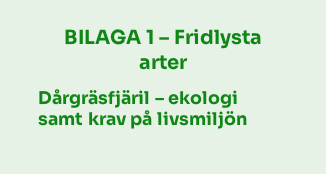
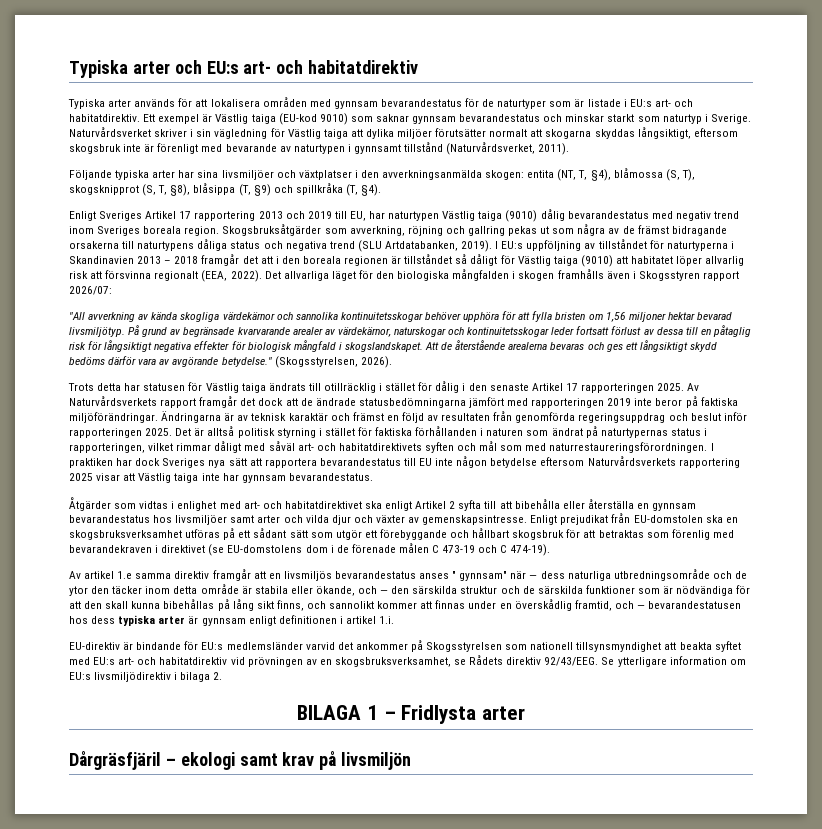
(63, 37) none -> [69,60,419,78] [68,97,693,109] [69,113,751,125] [69,127,738,139] [69,142,570,155] [69,168,695,181] [69,183,382,196] [69,209,739,222] [69,224,727,236] [69,239,734,252] [69,254,745,267] [69,269,739,282] [69,286,112,295] [69,311,732,322] [69,325,751,337] [69,340,717,352] [69,356,392,368] [68,381,700,393] [69,396,738,408] [69,411,747,423] [69,426,707,438] [69,441,714,453] [69,456,740,468] [69,473,373,483] [69,497,697,511] [69,513,738,525] [69,528,734,540] [69,543,551,556] [69,569,747,581] [69,584,751,596] [69,599,742,611] [69,615,395,626] [69,640,741,652] [69,655,746,667] [69,672,223,682] Typiska arter och EU:s art- och habitatdirektiv // Typiska arter används för att lokalisera områden med gynnsam bevarandestatus för de naturtyper som är listade i EU:s art- och habitatdirektiv. Ett exempel är Västlig taiga (EU-kod 9010) som saknar gynnsam bevarandestatus och minskar starkt som naturtyp i Sverige. Naturvårdsverket skriver i sin vägledning för Västlig taiga att dylika miljöer förutsätter normalt att skogarna skyddas långsiktigt, eftersom skogsbruk inte är förenligt med bevarande av naturtypen i gynnsamt tillstånd (Naturvårdsverket, 2011). // Följande typiska arter har sina livsmiljöer och växtplatser i den avverkningsanmälda skogen: entita (NT, T, §4), blåmossa (S, T), skogsknipprot (S, T, §8), blåsippa (T, §9) och spillkråka (T, §4). // Enligt Sveriges Artikel 17 rapportering 2013 och 2019 till EU, har naturtypen Västlig taiga (9010) dålig bevarandestatus med negativ trend inom Sveriges boreala region. Skogsbruksåtgärder som avverkning, röjning och gallring pekas ut som några av de främst bidragande orsakerna till naturtypens dåliga status och negativa trend (SLU Artdatabanken, 2019). I EU:s uppföljning av tillståndet för naturtyperna i Skandinavien 2013 – 2018 framgår det att i den boreala regionen är tillståndet så dåligt för Västlig taiga (9010) att habitatet löper allvarlig risk att försvinna regionalt (EEA, 2022). Det allvarliga läget för den biologiska mångfalden i skogen framhålls även i Skogsstyren rapport 2026/07: // "All avverkning av kända skogliga värdekärnor och sannolika kontinuitetsskogar behöver upphöra för att fylla bristen om 1,56 miljoner hektar bevarad livsmiljötyp. På grund av begränsade kvarvarande arealer av värdekärnor, naturskogar och kontinuitetsskogar leder fortsatt förlust av dessa till en påtaglig risk för långsiktigt negativa effekter för biologisk mångfald i skogslandskapet. Att de återstående arealerna bevaras och ges ett långsiktigt skydd bedöms därför vara av avgörande betydelse." (Skogsstyrelsen, 2026). // Trots detta har statusen för Västlig taiga ändrats till otillräcklig i stället för dålig i den senaste Artikel 17 rapporteringen 2025. Av Naturvårdsverkets rapport framgår det dock att de ändrade statusbedömningarna jämfört med rapporteringen 2019 inte beror på faktiska miljöförändringar. Ändringarna är av teknisk karaktär och främst en följd av resultaten från genomförda regeringsuppdrag och beslut inför rapporteringen 2025. Det är alltså politisk styrning i stället för faktiska förhållanden i naturen som ändrat på naturtypernas status i rapporteringen, vilket rimmar dåligt med såväl art- och habitatdirektivets syften och mål som med naturrestaureringsförordningen. I praktiken har dock Sveriges nya sätt att rapportera bevarandestatus till EU inte någon betydelse eftersom Naturvårdsverkets rapportering 2025 visar att Västlig taiga inte har gynnsam bevarandestatus. // Åtgärder som vidtas i enlighet med art- och habitatdirektivet ska enligt Artikel 2 syfta till att bibehålla eller återställa en gynnsam bevarandestatus hos livsmiljöer samt arter och vilda djur och växter av gemenskapsintresse. Enligt prejudikat från EU-domstolen ska en skogsbruksverksamhet utföras på ett sådant sätt som utgör ett förebyggande och hållbart skogsbruk för att betraktas som förenlig med bevarandekraven i direktivet (se EU-domstolens dom i de förenade målen C 473-19 och C 474-19). // Av artikel 1.e samma direktiv framgår att en livsmiljös bevarandestatus anses " gynnsam" när — dess naturliga utbredningsområde och de ytor den täcker inom detta område är stabila eller ökande, och — den särskilda struktur och de särskilda funktioner som är nödvändiga för att den skall kunna bibehållas på lång sikt finns, och sannolikt kommer att finnas under en överskådlig framtid, och — bevarandestatusen hos dess typiska arter är gynnsam enligt definitionen i artikel 1.i. // EU-direktiv är bindande för EU:s medlemsländer varvid det ankommer på Skogsstyrelsen som nationell tillsynsmyndighet att beakta syftet med EU:s art- och habitatdirektiv vid prövningen av en skogsbruksverksamhet, se Rådets direktiv 92/43/EEG. Se ytterligare information om EU:s livsmiljödirektiv i bilaga 2. //

